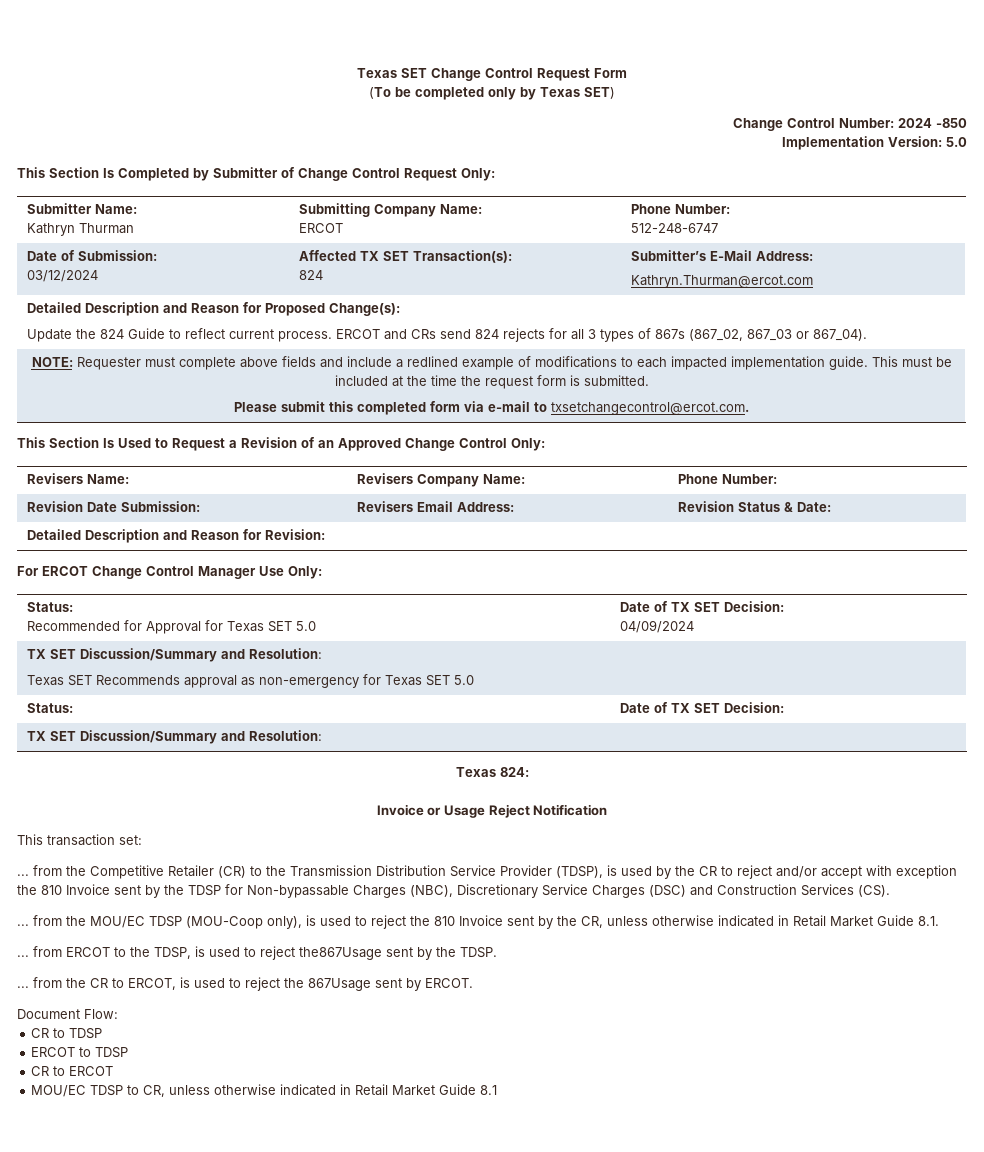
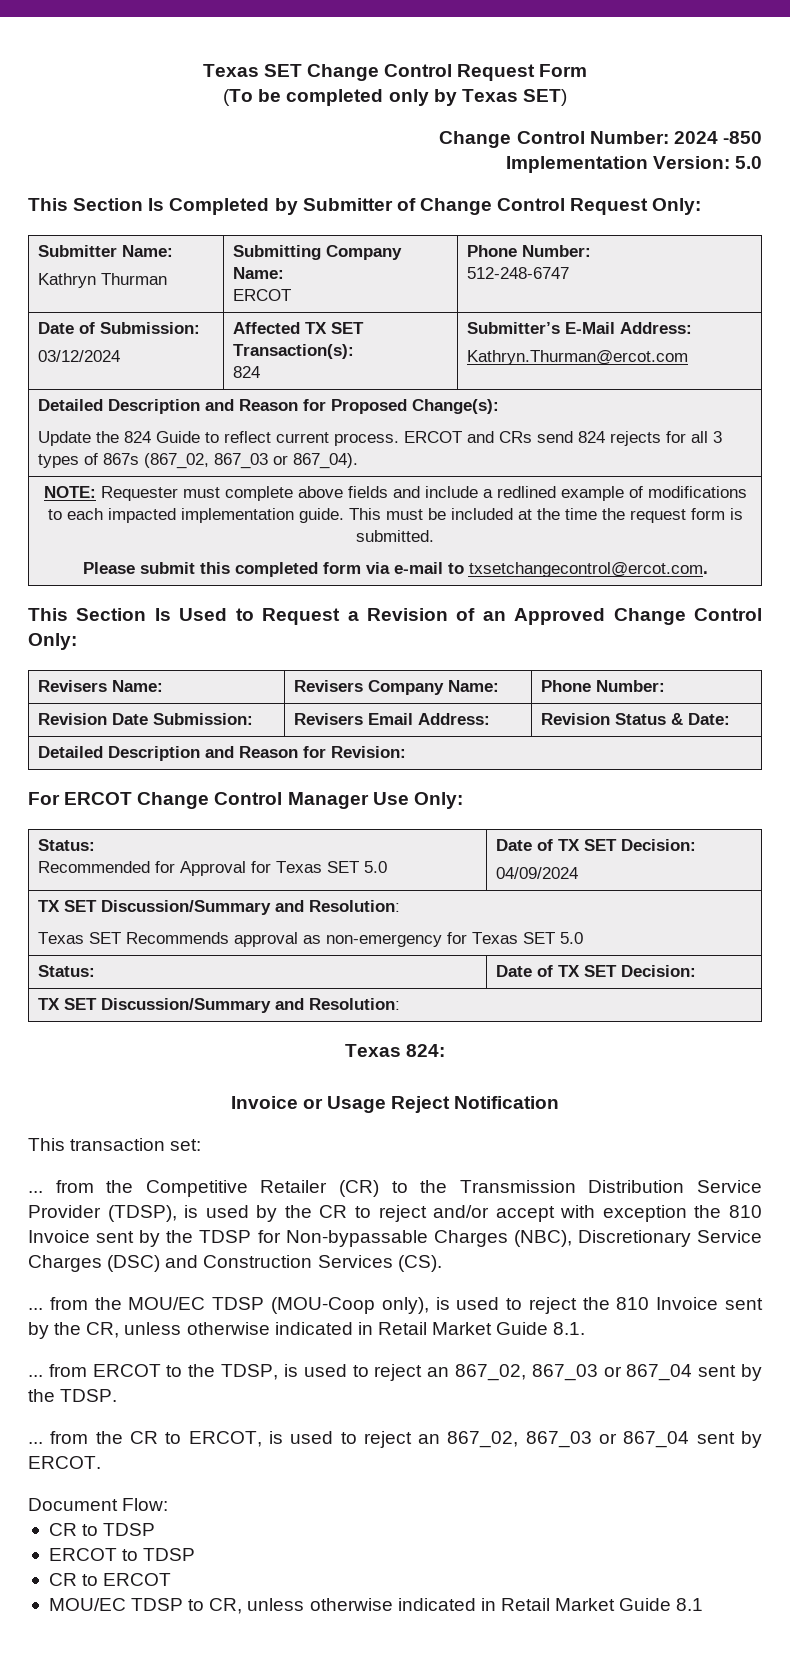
[299,947,382,960] the867Usage -> [427,1364,693,1381] an 867_02, 867_03 or 867_04
[284,978,371,991] the 867Usage -> [418,1431,690,1448] an 867_02, 867_03 or 867_04

